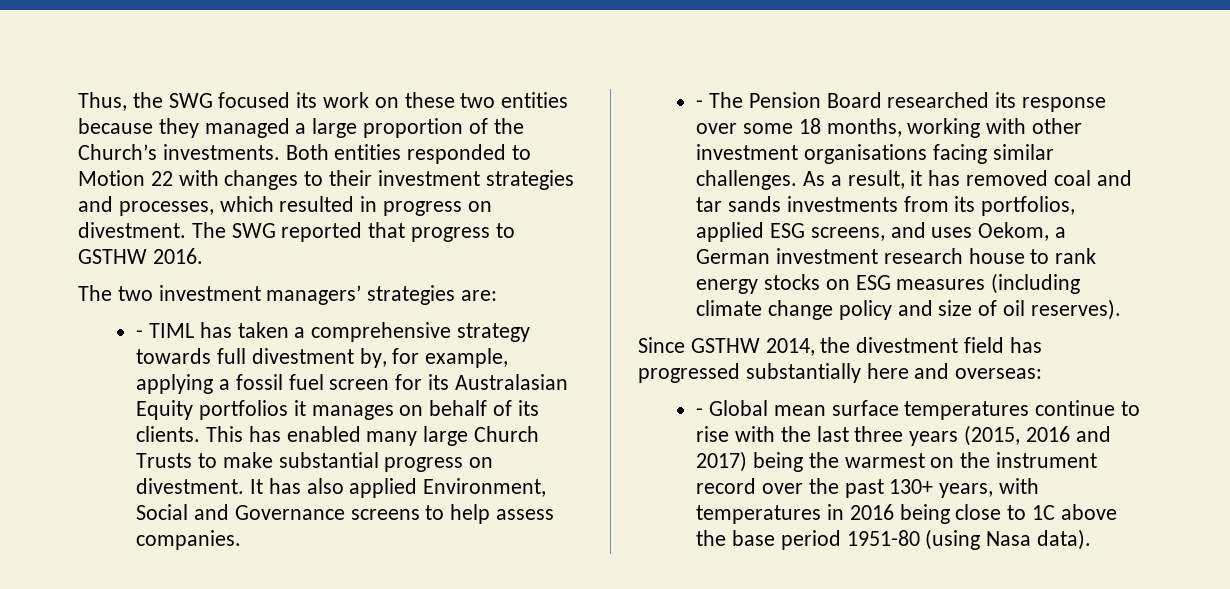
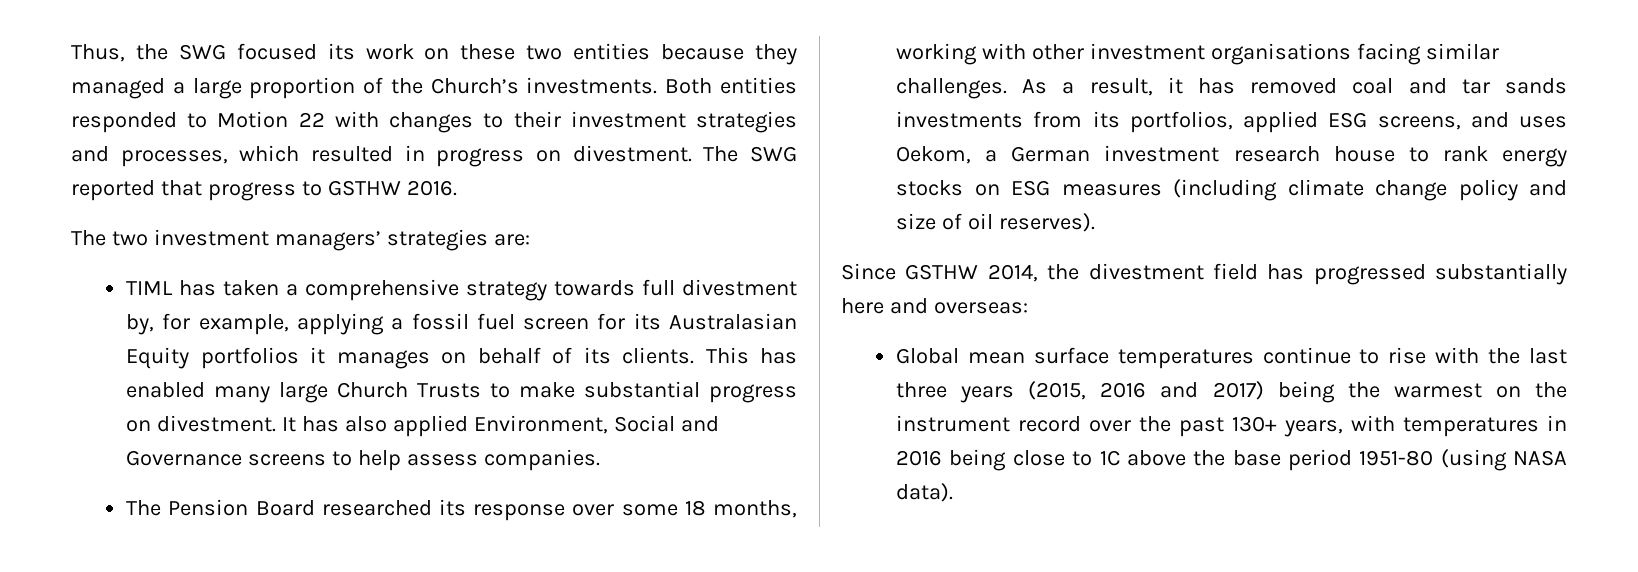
[136,330,144,338] - -> (530, 240) none
[696,100,704,108] - -> (600, 460) none
[696,408,704,416] - -> (1028, 308) none
[986,531,1032,546] Nasa -> [1513,450,1567,466] NASA

